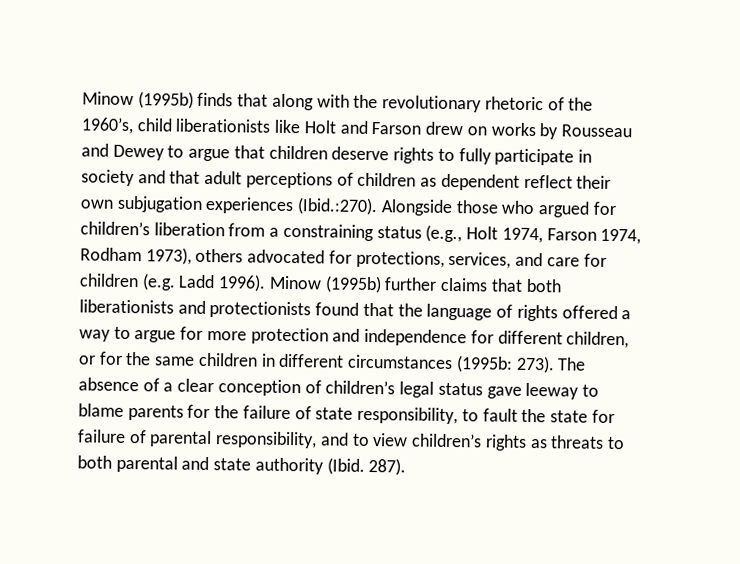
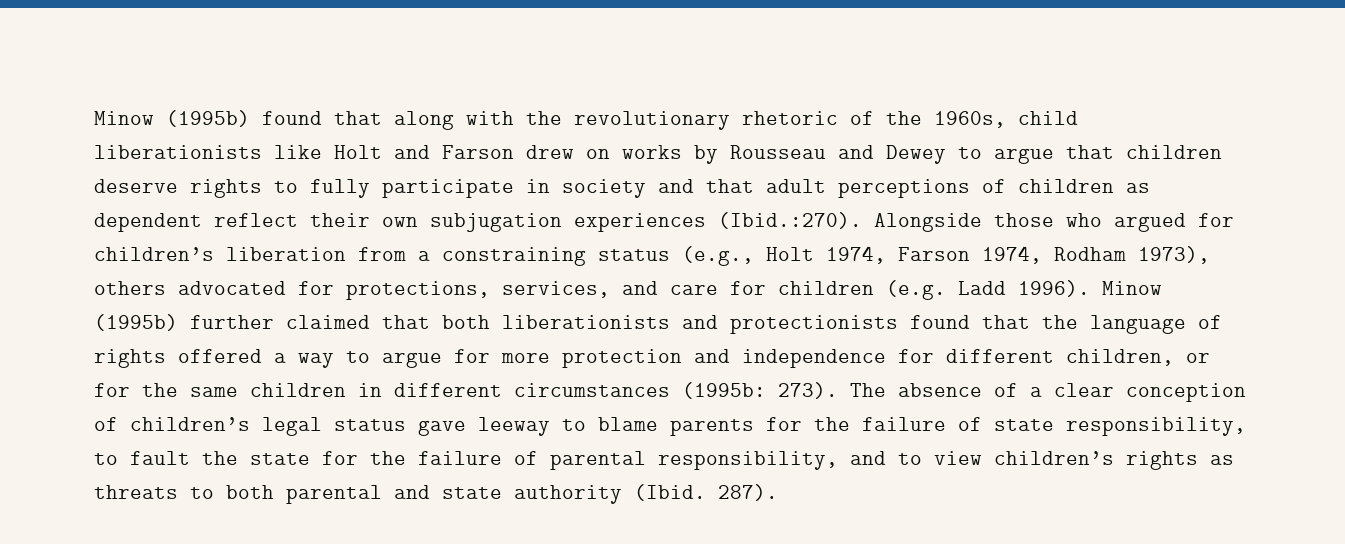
[82,91,234,109] Minow (1995b) finds -> [94,110,322,127] Minow (1995b) found
[81,117,134,135] 1960’s, -> [934,111,1006,128] 1960s,
[440,277,489,292] claims -> [286,315,370,329] claimed
(615, 416) none -> [370,451,406,465] the

